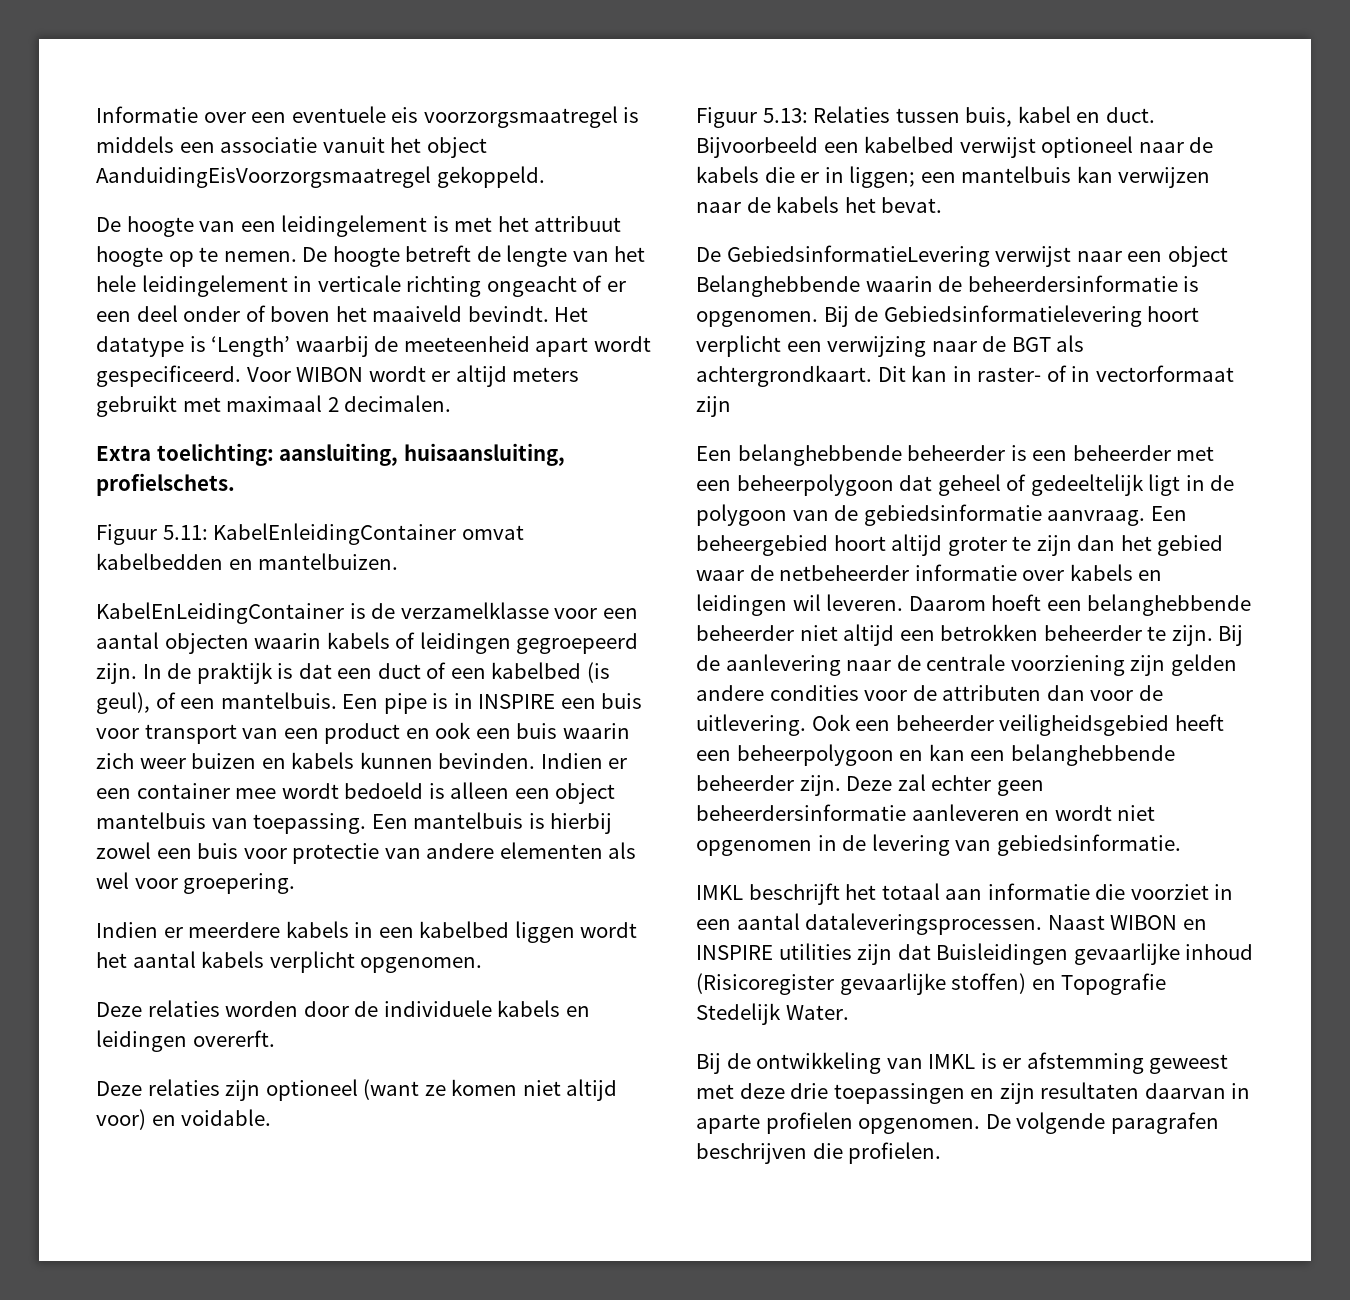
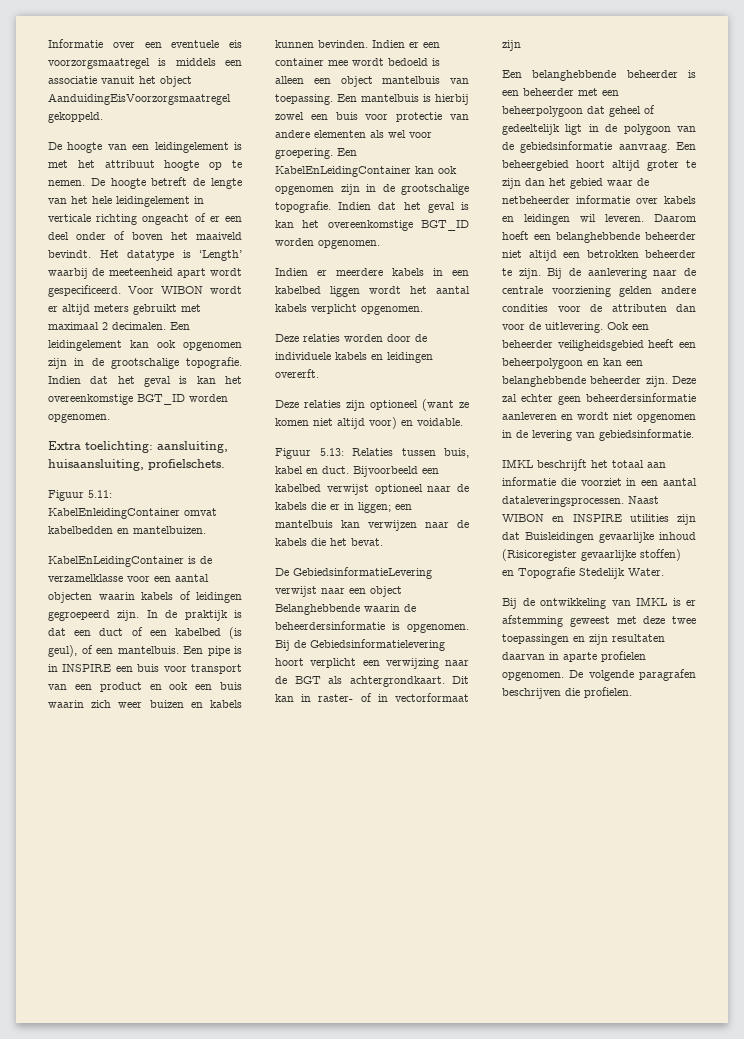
(452, 403) none -> [170,322,190,330] [48,340,242,351] [48,357,242,369] [48,376,242,387] [48,394,228,405] [48,413,110,423] Een leidingelement kan ook opgenomen zijn in de grootschalige topografie. Indien dat het geval is kan het overeenkomstige BGT_ID worden opgenomen.
(296, 883) none -> [337,148,357,156] [275,166,457,177] [275,184,469,195] [275,201,469,213] [275,220,469,231] [275,238,380,249] Een KabelEnLeidingContainer kan ook opgenomen zijn in de grootschalige topografie. Indien dat het geval is kan het overeenkomstige BGT_ID worden opgenomen.
(840, 204) none -> [311,538,326,546] die
[1130,655,1166,676] zijn -> (611, 291) none
[790,1083,829,1099] drie -> [672,616,696,624] twee

